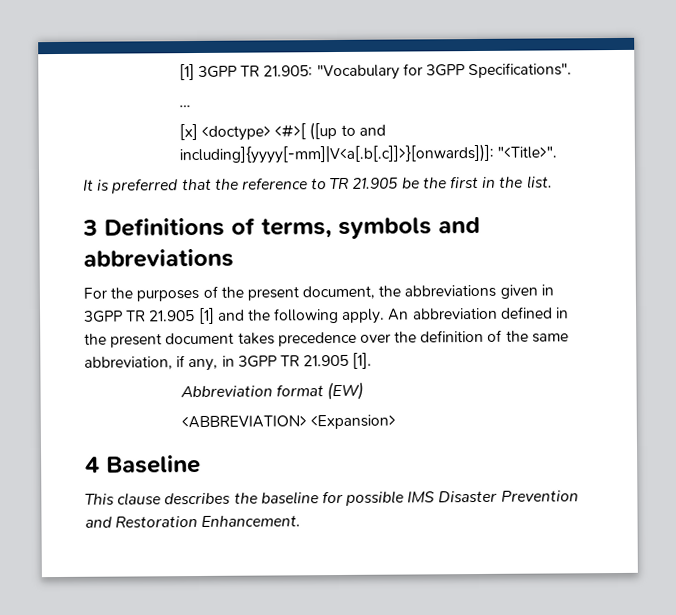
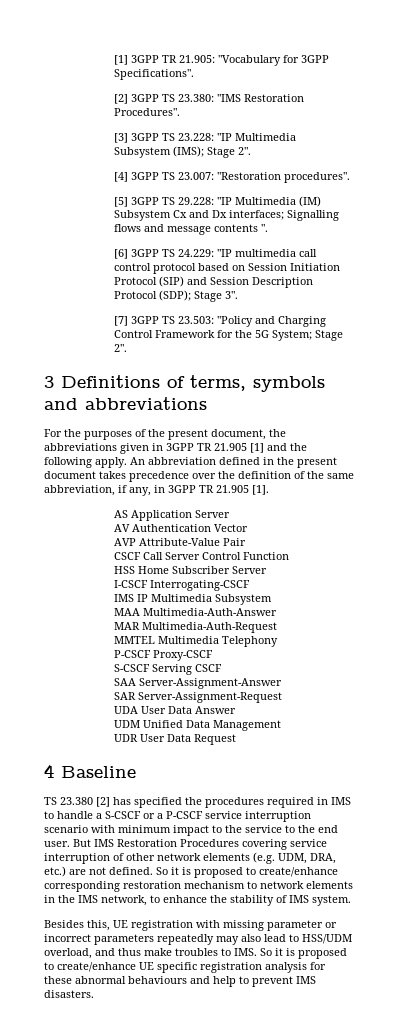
[178,105,191,108] [178,121,386,141] [178,143,557,165] [83,175,553,194] … // [x] <doctype> <#>[ ([up to and including]{yyyy[-mm]|V<a[.b[.c]]>}[onwards])]: "<Title>". // It is preferred that the reference to TR 21.905 be the first in the list. -> [114,94,305,104] [114,108,181,116] [114,133,297,143] [114,146,252,158] [114,172,351,183] [114,196,322,207] [114,210,340,221] [114,224,269,235] [114,249,318,259] [114,263,341,274] [114,276,314,288] [114,290,239,302] [114,316,327,327] [114,330,344,341] [114,344,128,352] [2] 3GPP TS 23.380: "IMS Restoration Procedures". // [3] 3GPP TS 23.228: "IP Multimedia Subsystem (IMS); Stage 2". // [4] 3GPP TS 23.007: "Restoration procedures". // [5] 3GPP TS 29.228: "IP Multimedia (IM) Subsystem Cx and Dx interfaces; Signalling flows and message contents ". // [6] 3GPP TS 24.229: "IP multimedia call control protocol based on Session Initiation Protocol (SIP) and Session Description Protocol (SDP); Stage 3". // [7] 3GPP TS 23.503: "Policy and Charging Control Framework for the 5G System; Stage 2".
[179,381,365,401] [180,414,396,430] [85,454,201,474] [85,490,579,506] [85,515,302,528] Abbreviation format (EW) // <ABBREVIATION> <Expansion> // 4 Baseline // This clause describes the baseline for possible IMS Disaster Prevention and Restoration Enhancement. -> [114,510,231,521] [114,524,249,532] [114,538,247,546] [114,552,290,560] [114,566,268,574] [114,580,251,591] [114,594,273,605] [114,608,278,616] [114,622,278,633] [114,636,279,647] [114,650,214,661] [114,664,223,675] [114,678,283,689] [114,692,283,703] [114,706,237,714] [114,720,282,731] [114,734,237,745] [44,764,136,778] [44,797,351,808] [44,811,311,822] [44,825,338,836] [44,839,327,850] [44,852,336,864] [44,866,338,878] [44,881,353,892] [44,895,351,906] [44,920,337,931] [44,934,352,945] [44,948,347,959] [44,962,326,973] [44,976,316,987] [44,990,94,998] AS Application Server // AV Authentication Vector // AVP Attribute-Value Pair // CSCF Call Server Control Function // HSS Home Subscriber Server // I-CSCF Interrogating-CSCF // IMS IP Multimedia Subsystem // MAA Multimedia-Auth-Answer // MAR Multimedia-Auth-Request // MMTEL Multimedia Telephony // P-CSCF Proxy-CSCF // S-CSCF Serving CSCF // SAA Server-Assignment-Answer // SAR Server-Assignment-Request // UDA User Data Answer // UDM Unified Data Management // UDR User Data Request // 4 Baseline // TS 23.380 [2] has specified the procedures required in IMS to handle a S-CSCF or a P-CSCF service interruption scenario with minimum impact to the service to the end user. But IMS Restoration Procedures covering service interruption of other network elements (e.g. UDM, DRA, etc.) are not defined. So it is proposed to create/enhance corresponding restoration mechanism to network elements in the IMS network, to enhance the stability of IMS system. // Besides this, UE registration with missing parameter or incorrect parameters repeatedly may also lead to HSS/UDM overload, and thus make troubles to IMS. So it is proposed to create/enhance UE specific registration analysis for these abnormal behaviours and help to prevent IMS disasters.

